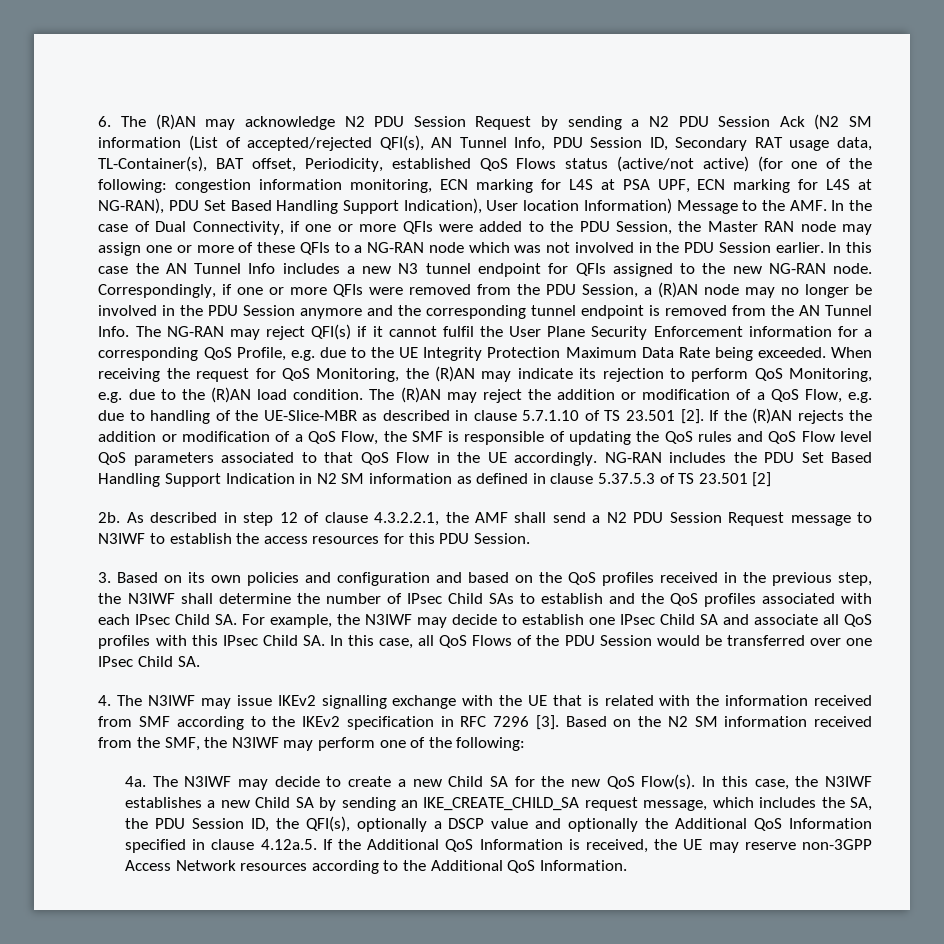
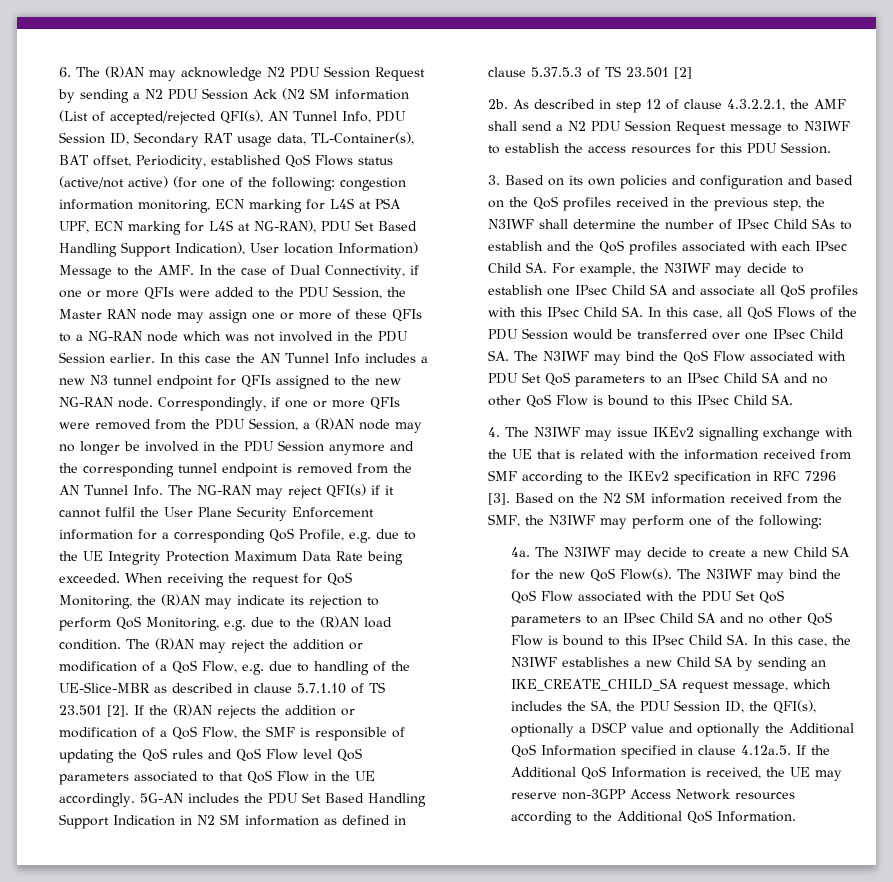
[604,452,662,463] NG-RAN -> [139,793,183,803] 5G-AN
(200, 661) none -> [513,350,846,365] [487,372,828,387] [487,394,793,408] The N3IWF may bind the QoS Flow associated with PDU Set QoS parameters to an IPsec Child SA and no other QoS Flow is bound to this IPsec Child SA.
(696, 782) none -> [677,569,842,583] [511,590,785,604] [511,612,833,627] [511,634,749,646] The N3IWF may bind the QoS Flow associated with the PDU Set QoS parameters to an IPsec Child SA and no other QoS Flow is bound to this IPsec Child SA.

